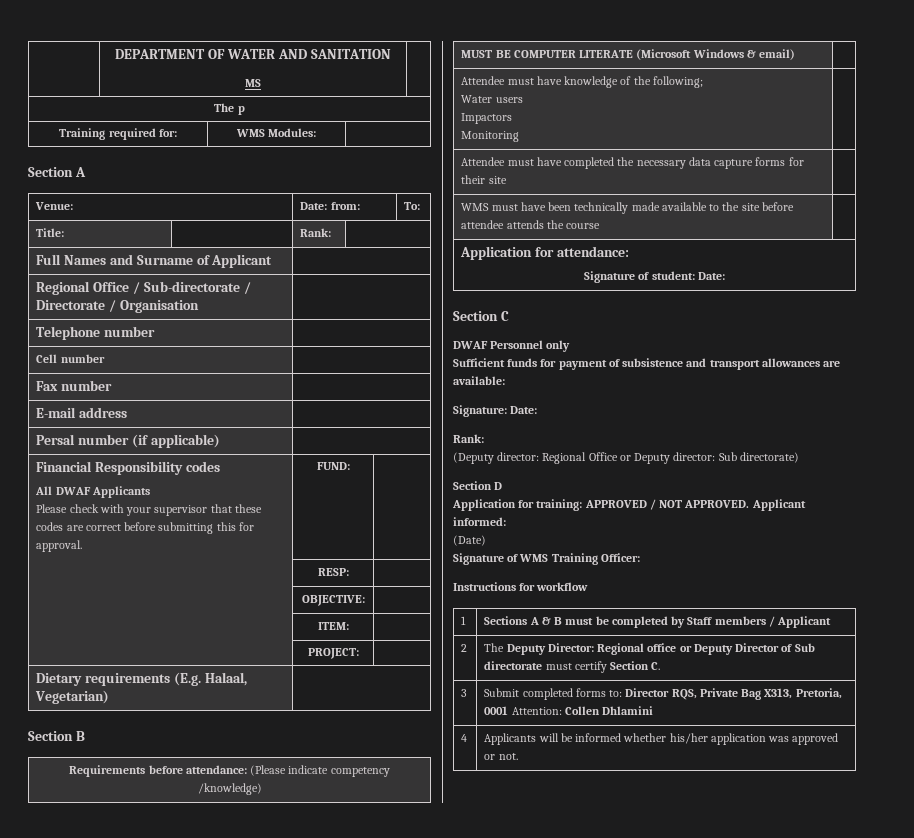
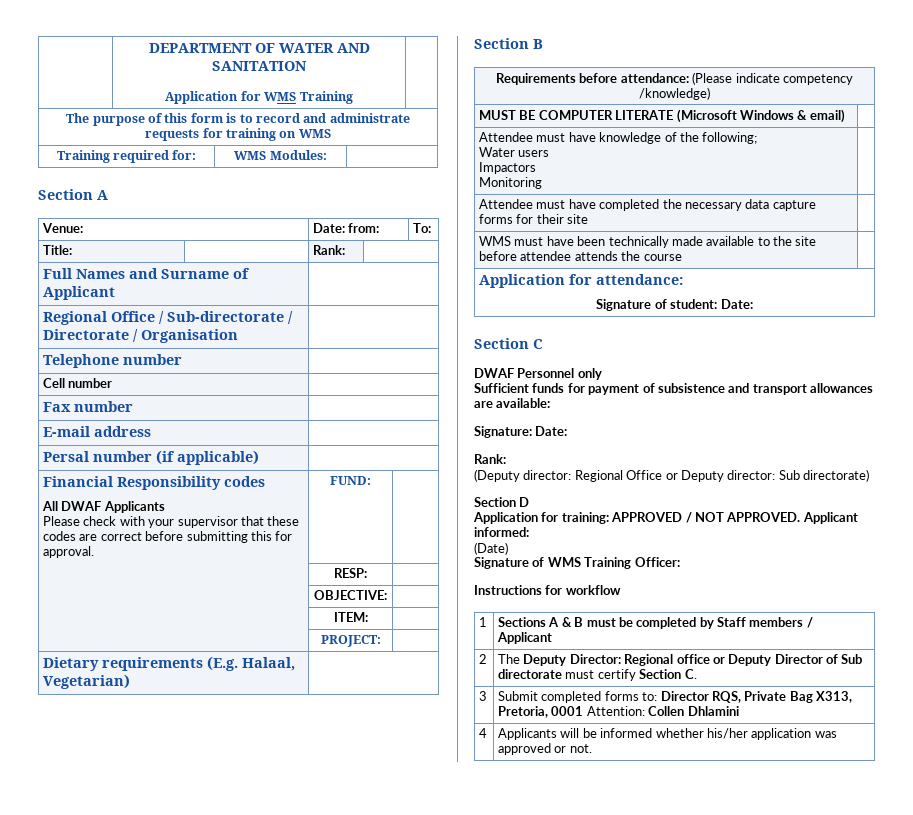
[245,79,261,87] [214,103,245,115] MS | // The p -> [165,91,353,104] [66,113,410,126] [145,128,331,141] Application for WMS Training | // The purpose of this form is to record and administrate requests for training on WMS

